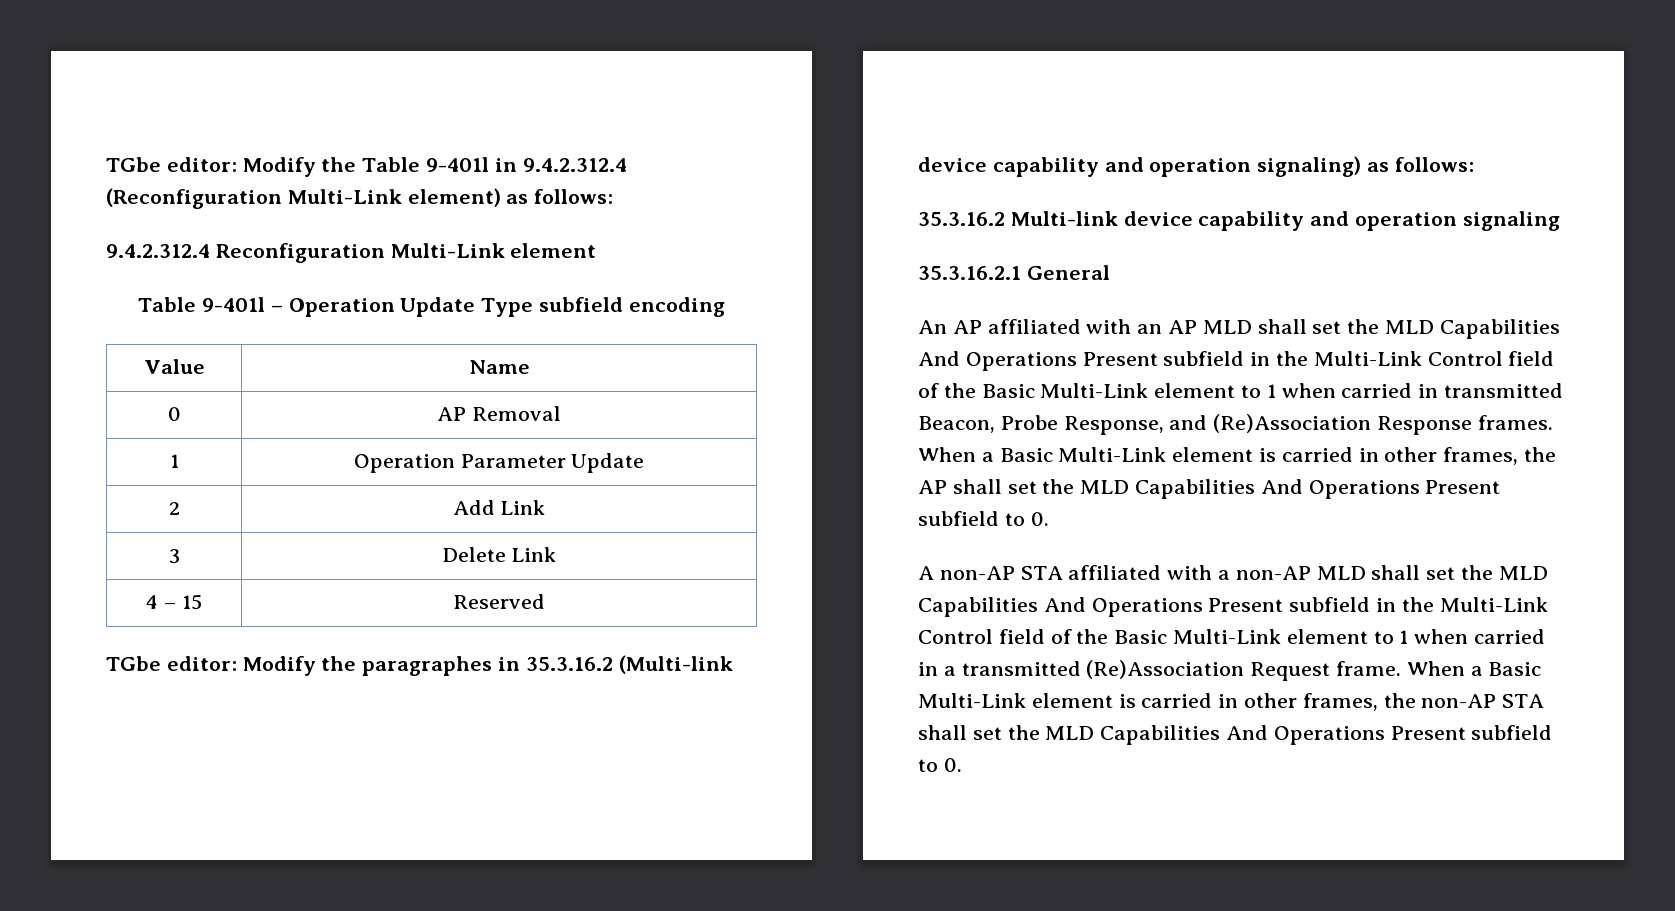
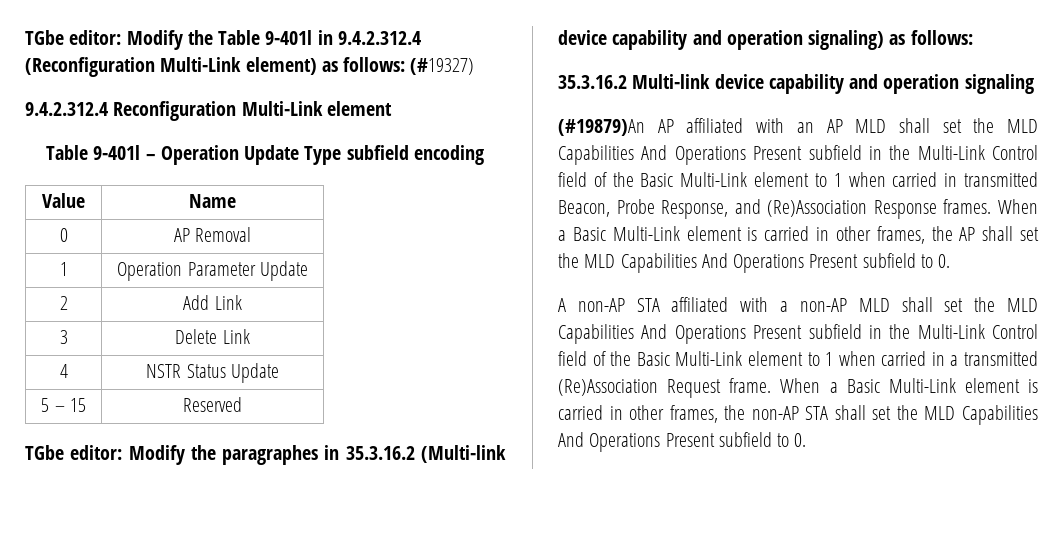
(614, 196) none -> [410,58,475,75] (#19327)
(159, 602) none -> [146,363,279,383] [41,398,50,412] | NSTR Status Update // 5
[918,265,1110,280] [918,320,947,334] 35.3.16.2.1 General // An -> [558,119,645,136] (#19879)An

